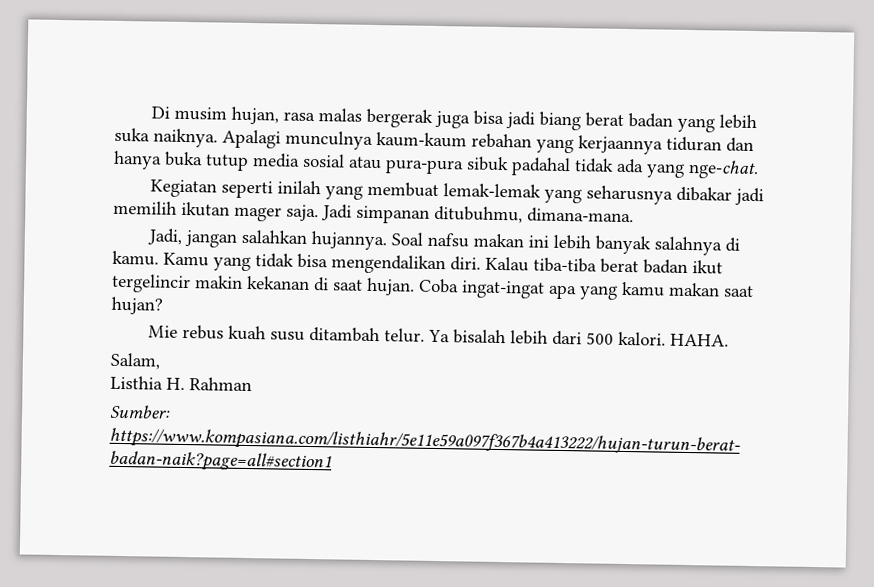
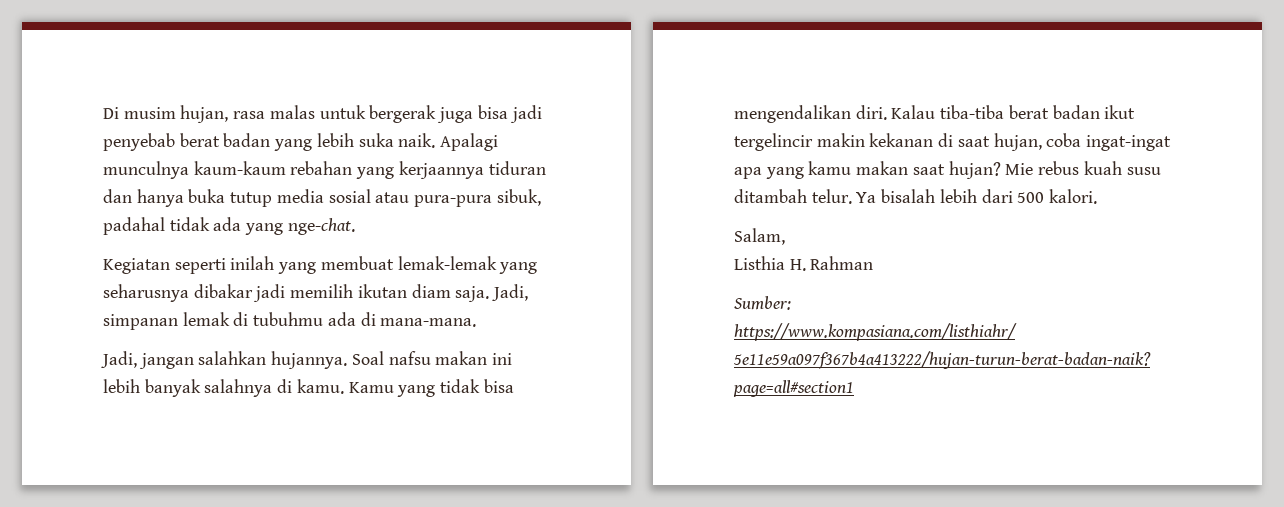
(362, 115) none -> [319,105,366,119] untuk
[538,111,581,131] biang -> [103,133,175,151] penyebab
[153,128,218,148] naiknya. -> [398,133,436,148] naik.
[466,156,509,172] sibuk -> [496,189,541,206] sibuk,
[234,204,634,224] mager saja. Jadi simpanan ditubuhmu, dimana-mana. -> [411,284,529,302] [103,312,477,330] diam saja. Jadi, simpanan lemak di tubuhmu ada di mana-mana.
[366,277,459,296] hujan. Coba -> [993,133,1082,151] hujan, coba
(163, 305) // -> (1001, 170) none
[669,333,729,347] HAHA. -> (1098, 196) none

